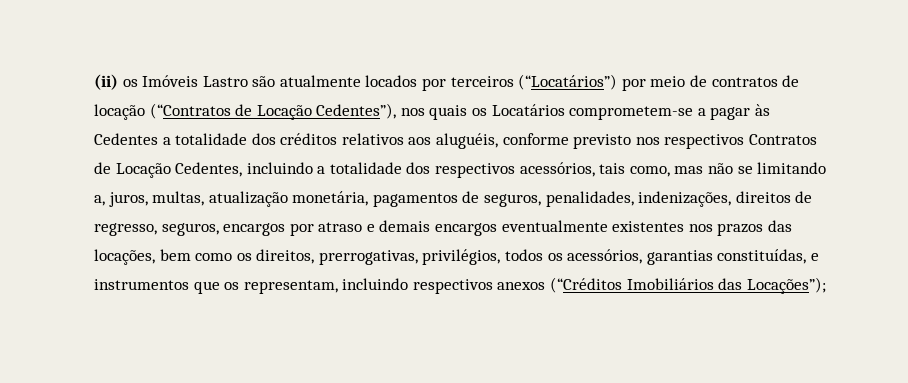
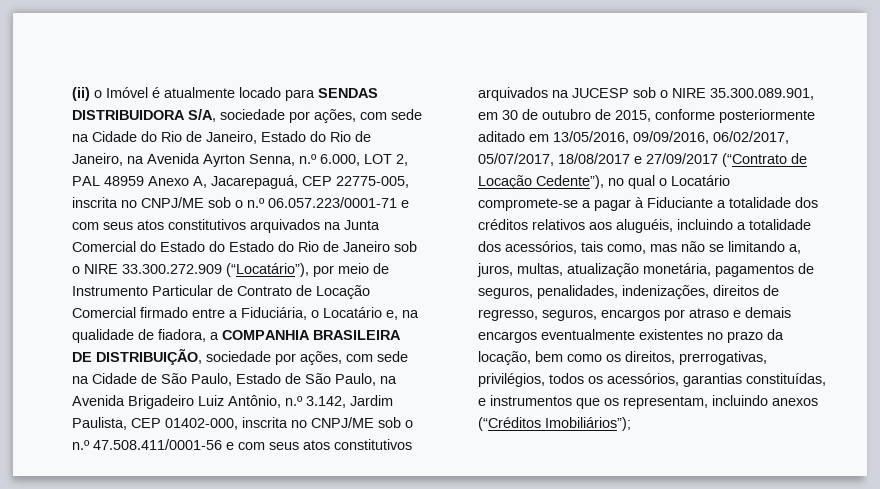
[122,74,800,91] [93,103,771,120] [93,133,158,145] os Imóveis Lastro são atualmente locados por terceiros (“Locatários”) por meio de contratos de locação (“Contratos de Locação Cedentes”), nos quais os Locatários comprometem-se a pagar às Cedentes -> [94,87,379,101] [72,109,423,123] [72,131,372,144] [72,153,409,167] [72,175,410,189] [72,197,410,208] [72,219,381,233] [72,241,418,252] [72,263,390,277] [72,285,371,299] [72,307,420,320] [72,329,402,343] [72,348,409,365] [72,373,398,386] [72,395,394,409] [72,417,414,430] [72,439,413,450] [478,87,815,101] [478,109,816,123] [478,131,790,144] [478,153,808,167] [478,175,731,189] [478,197,714,211] o Imóvel é atualmente locado para SENDAS DISTRIBUIDORA S/A, sociedade por ações, com sede na Cidade do Rio de Janeiro, Estado do Rio de Janeiro, na Avenida Ayrton Senna, n.º 6.000, LOT 2, PAL 48959 Anexo A, Jacarepaguá, CEP 22775-005, inscrita no CNPJ/ME sob o n.º 06.057.223/0001-71 e com seus atos constitutivos arquivados na Junta Comercial do Estado do Estado do Rio de Janeiro sob o NIRE 33.300.272.909 (“Locatário”), por meio de Instrumento Particular de Contrato de Locação Comercial firmado entre a Fiduciária, o Locatário e, na qualidade de fiadora, a COMPANHIA BRASILEIRA DE DISTRIBUIÇÃO, sociedade por ações, com sede na Cidade de São Paulo, Estado de São Paulo, na Avenida Brigadeiro Luiz Antônio, n.º 3.142, Jardim Paulista, CEP 01402-000, inscrita no CNPJ/ME sob o n.º 47.508.411/0001-56 e com seus atos constitutivos arquivados na JUCESP sob o NIRE 35.300.089.901, em 30 de outubro de 2015, conforme posteriormente aditado em 13/05/2016, 09/09/2016, 06/02/2017, 05/07/2017, 18/08/2017 e 27/09/2017 (“Contrato de Locação Cedente”), no qual o Locatário compromete-se a pagar à Fiduciante
[502,133,818,149] [93,162,243,178] conforme previsto nos respectivos Contratos de Locação Cedentes, -> (674, 226) none
[435,163,516,178] respectivos -> (502, 246) none
[688,220,793,236] [93,249,155,265] nos prazos das locações, -> [707,329,785,343] [478,351,532,365] no prazo da locação,
[412,279,493,294] respectivos -> (769, 400) none
[626,277,826,294] Imobiliários das Locações”); -> [545,417,632,431] Imobiliários”);

